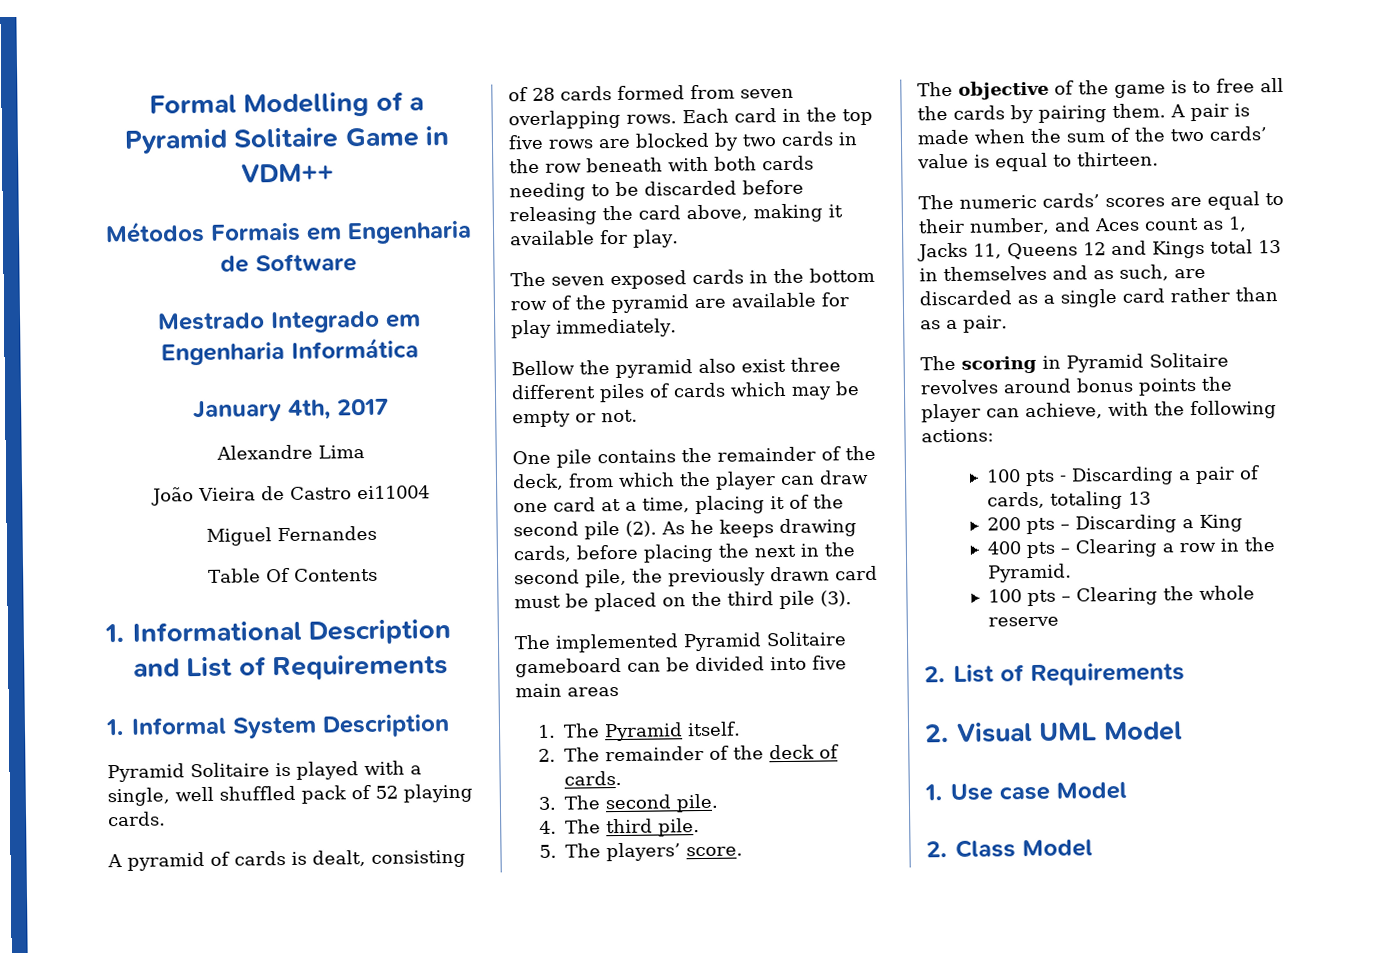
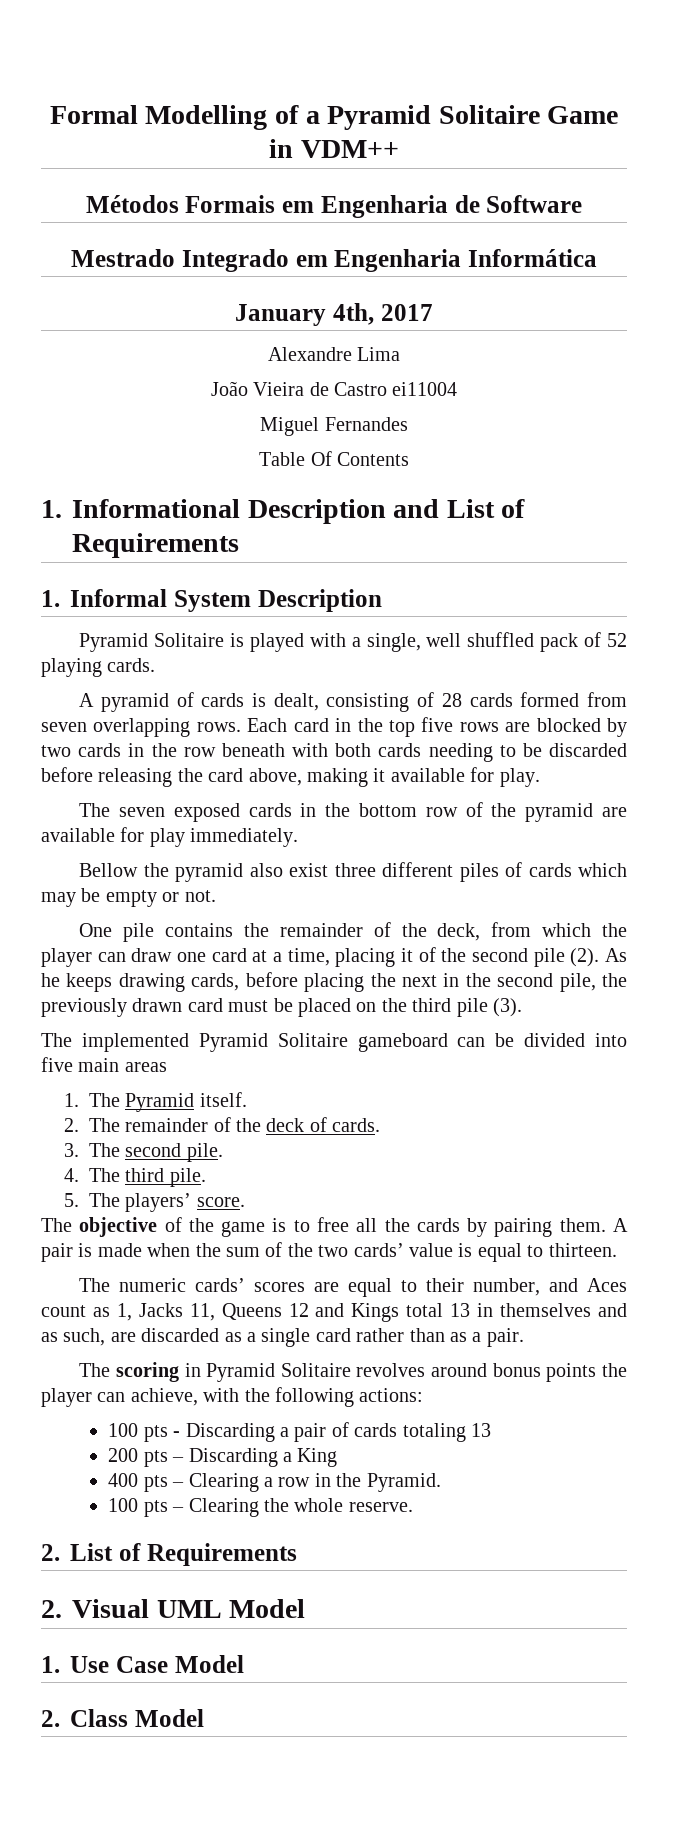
[986,491,1045,509] cards, -> [354,1423,398,1437] cards
[987,616,1059,627] reserve -> [348,1502,413,1512] reserve.
[999,785,1050,801] case -> [115,1656,168,1673] Case

